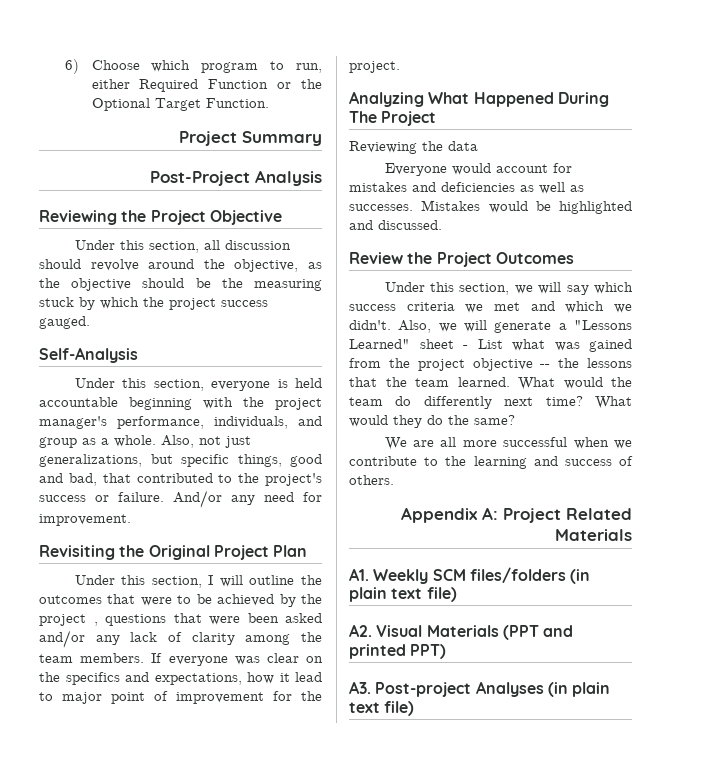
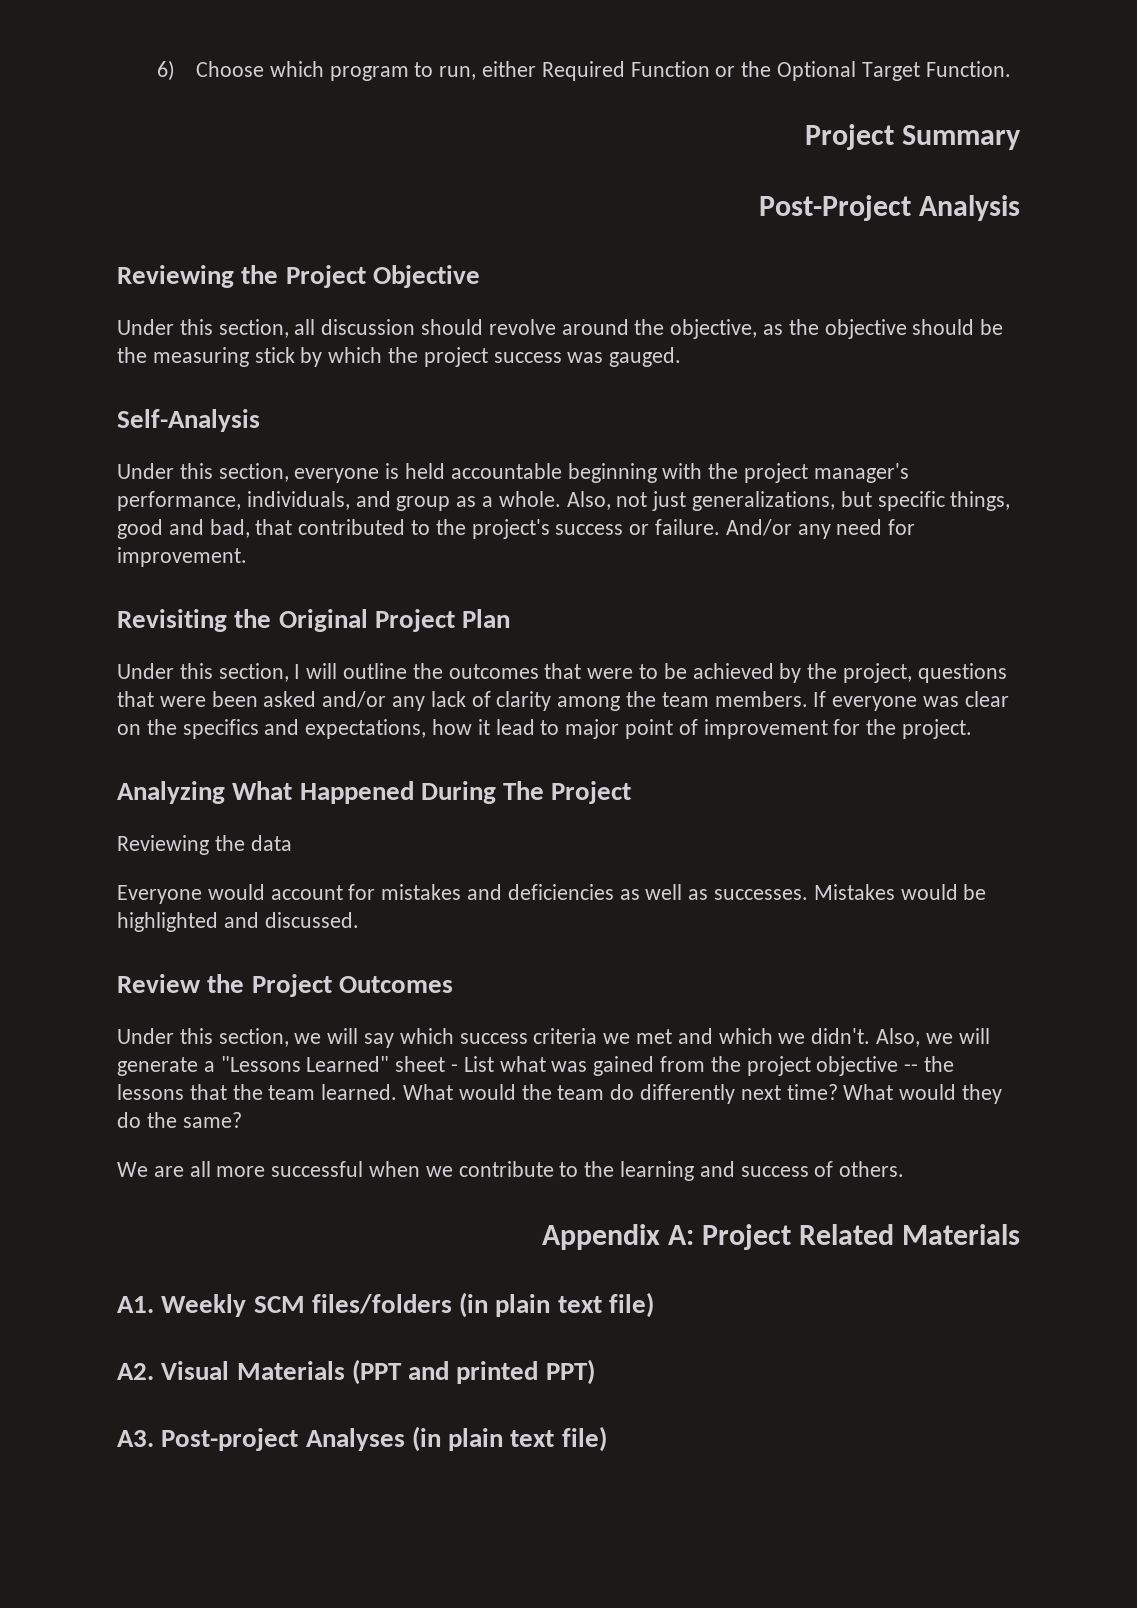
[39,297,74,307] stuck -> [254,347,295,363] stick
(268, 303) none -> [567,352,604,363] was
[39,614,98,626] project , -> [843,663,913,683] project,

